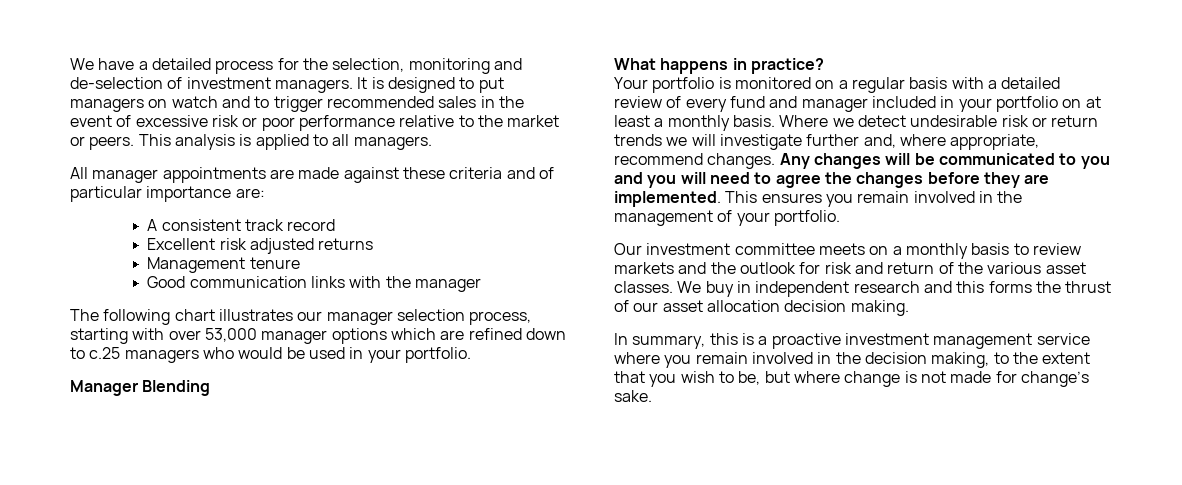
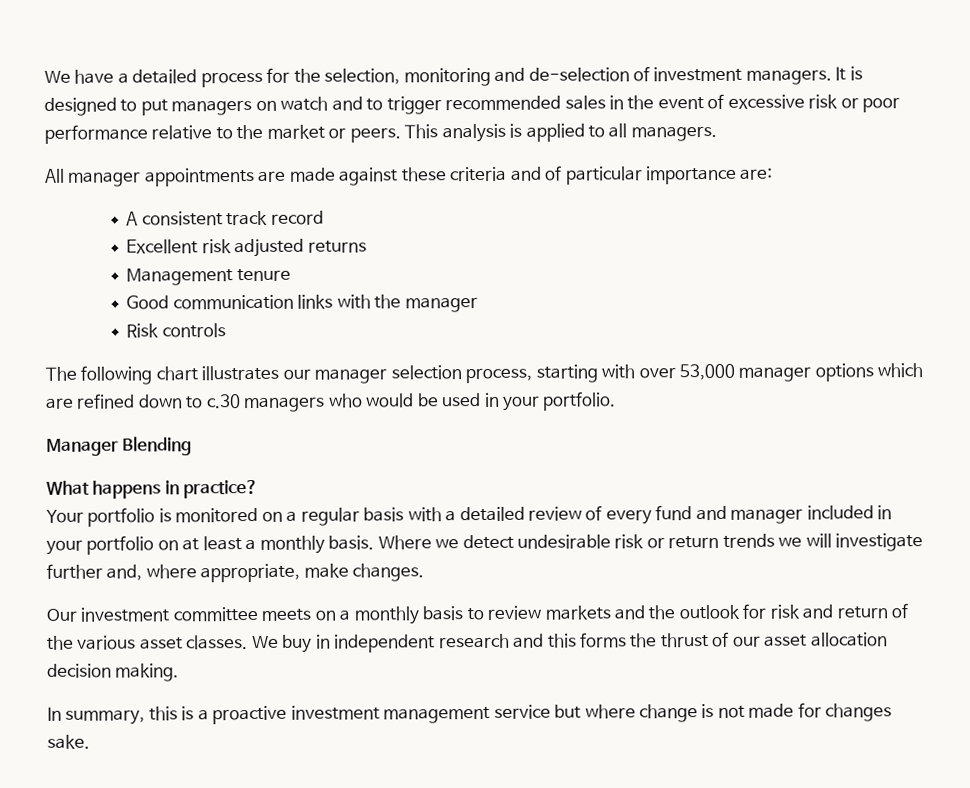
(481, 285) none -> [126,323,226,338] // Risk controls
[89,347,121,359] c.25 -> [205,394,241,409] c.30
[614,153,703,165] recommend -> [303,563,349,578] make
[779,153,1110,169] [614,172,1050,188] [614,191,1023,207] [614,210,840,226] Any changes will be communicated to you and you will need to agree the changes before they are implemented. This ensures you remain involved in the management of your portfolio. -> (425, 572) none
[614,352,1091,368] [614,371,761,387] where you remain involved in the decision making, to the extent that you wish to be, -> (551, 711) none
[1020,371,1089,387] change’s -> [825,703,893,722] changes

